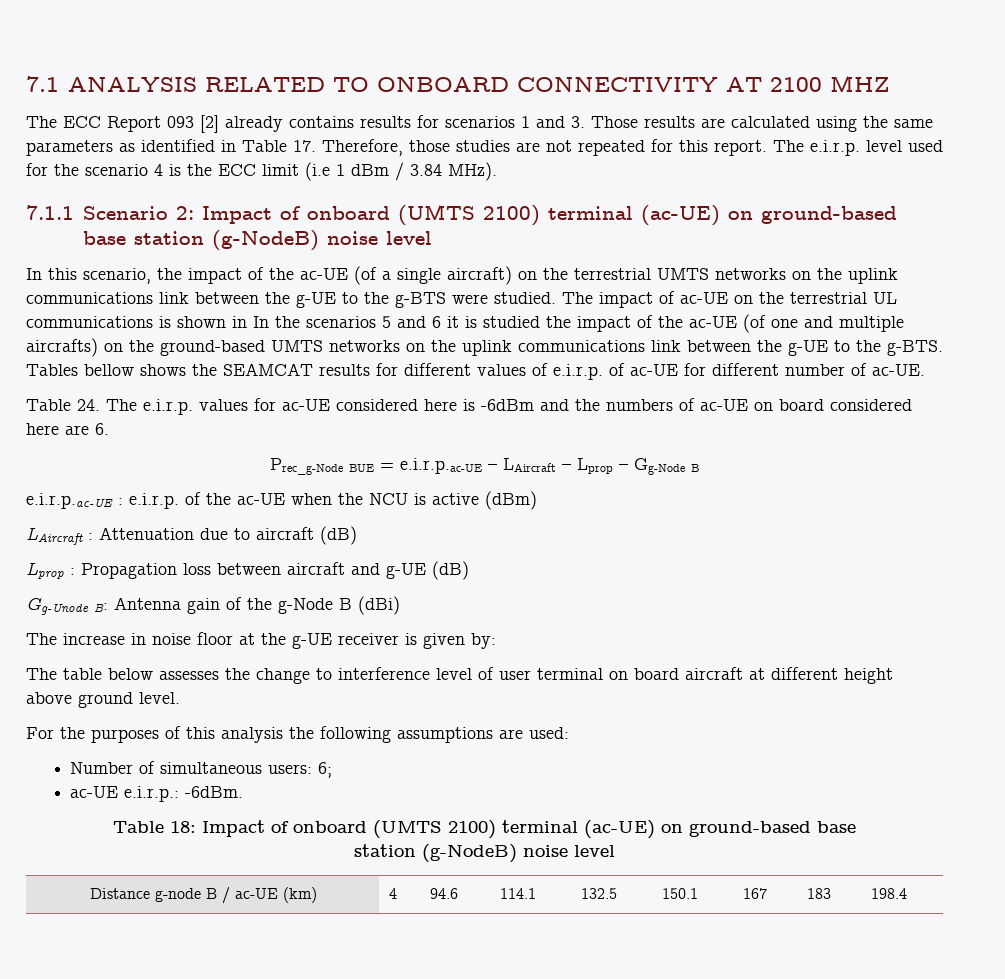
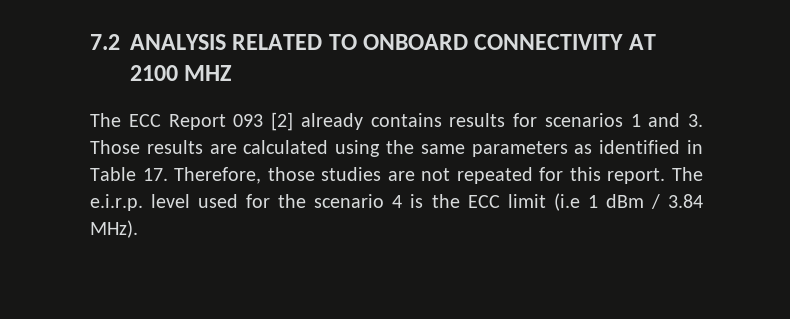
[26,76,59,92] 7.1 -> [90,34,120,50] 7.2
[26,204,897,226] [82,230,432,251] [26,266,898,285] [26,291,897,308] [26,314,904,333] [26,338,943,357] [26,363,925,380] [26,398,912,415] [26,423,109,435] [270,458,699,475] [26,491,537,510] [26,526,357,545] [26,561,469,580] [26,596,400,615] [26,632,496,649] [26,667,893,684] [26,692,180,708] [26,726,569,743] [70,761,333,778] [70,786,244,802] [113,820,856,839] [354,844,615,863] [89,887,317,904] [389,888,398,899] [430,888,459,899] [500,888,537,899] [581,888,618,899] [662,888,699,899] [743,888,768,899] [807,888,832,899] [871,888,908,899] // 7.1.1 Scenario 2: Impact of onboard (UMTS 2100) terminal (ac-UE) on ground-based base station (g-NodeB) noise level // In this scenario, the impact of the ac-UE (of a single aircraft) on the terrestrial UMTS networks on the uplink communications link between the g-UE to the g-BTS were studied. The impact of ac-UE on the terrestrial UL communications is shown in In the scenarios 5 and 6 it is studied the impact of the ac-UE (of one and multiple aircrafts) on the ground-based UMTS networks on the uplink communications link between the g-UE to the g-BTS. Tables bellow shows the SEAMCAT results for different values of e.i.r.p. of ac-UE for different number of ac-UE. // Table 24. The e.i.r.p. values for ac-UE considered here is -6dBm and the numbers of ac-UE on board considered here are 6. // Prec_g-Node BUE = e.i.r.p.ac-UE – LAircraft – Lprop – Gg-Node B // e.i.r.p.ac-UE : e.i.r.p. of the ac-UE when the NCU is active (dBm) // LAircraft : Attenuation due to aircraft (dB) // Lprop : Propagation loss between aircraft and g-UE (dB) // Gg-Unode B: Antenna gain of the g-Node B (dBi) // The increase in noise floor at the g-UE receiver is given by: // The table below assesses the change to interference level of user terminal on board aircraft at different height above ground level. // For the purposes of this analysis the following assumptions are used: // Number of simultaneous users: 6; // ac-UE e.i.r.p.: -6dBm. // Table 18: Impact of onboard (UMTS 2100) terminal (ac-UE) on ground-based base // station (g-NodeB) noise level // Distance g-node B / ac-UE (km) | 4 | 94.6 | 114.1 | 132.5 | 150.1 | 167 | 183 | 198.4 -> (138, 229) none

